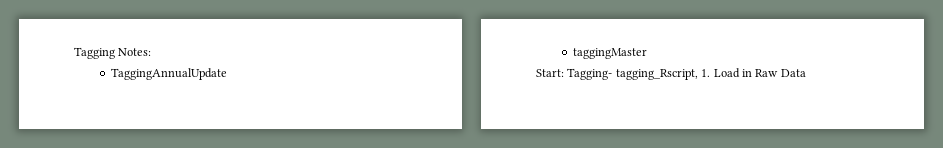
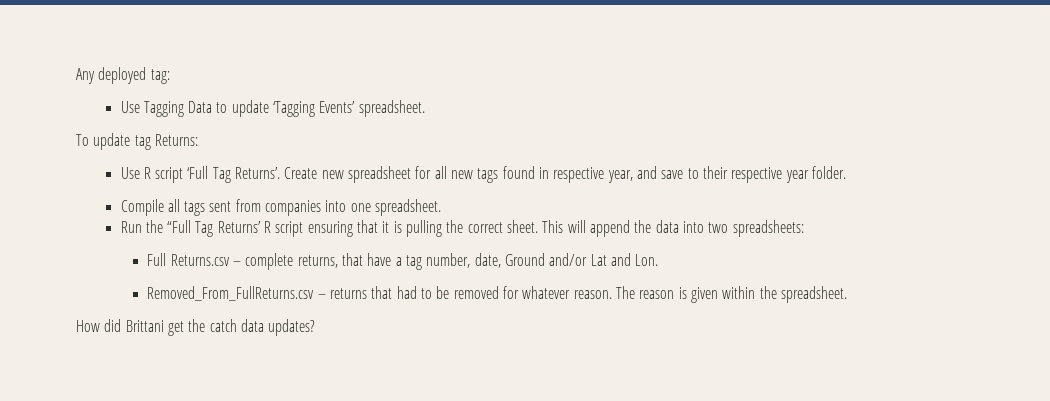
[74,47,152,59] [110,68,227,80] [572,48,647,59] [536,68,806,80] Tagging Notes: // TaggingAnnualUpdate // taggingMaster // Start: Tagging- tagging_Rscript, 1. Load in Raw Data -> [76,67,170,84] [120,100,425,117] [76,133,198,150] [120,166,846,183] [120,199,442,216] [120,220,804,237] [147,253,659,270] [147,286,847,303] [76,319,316,336] Any deployed tag: // Use Tagging Data to update ‘Tagging Events’ spreadsheet. // To update tag Returns: // Use R script ‘Full Tag Returns’. Create new spreadsheet for all new tags found in respective year, and save to their respective year folder. // Compile all tags sent from companies into one spreadsheet. // Run the “Full Tag Returns’ R script ensuring that it is pulling the correct sheet. This will append the data into two spreadsheets: // Full Returns.csv – complete returns, that have a tag number, date, Ground and/or Lat and Lon. // Removed_From_FullReturns.csv – returns that had to be removed for whatever reason. The reason is given within the spreadsheet. // How did Brittani get the catch data updates?

